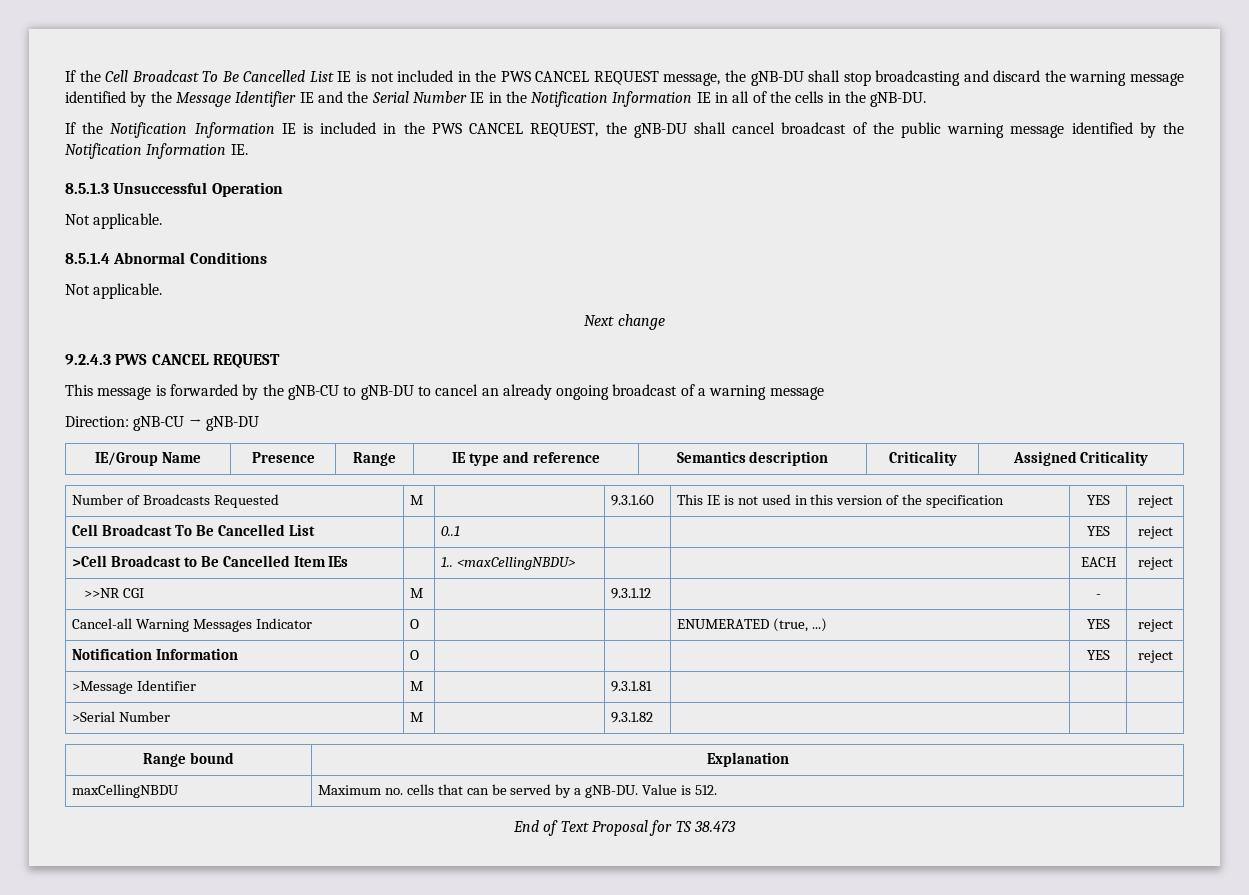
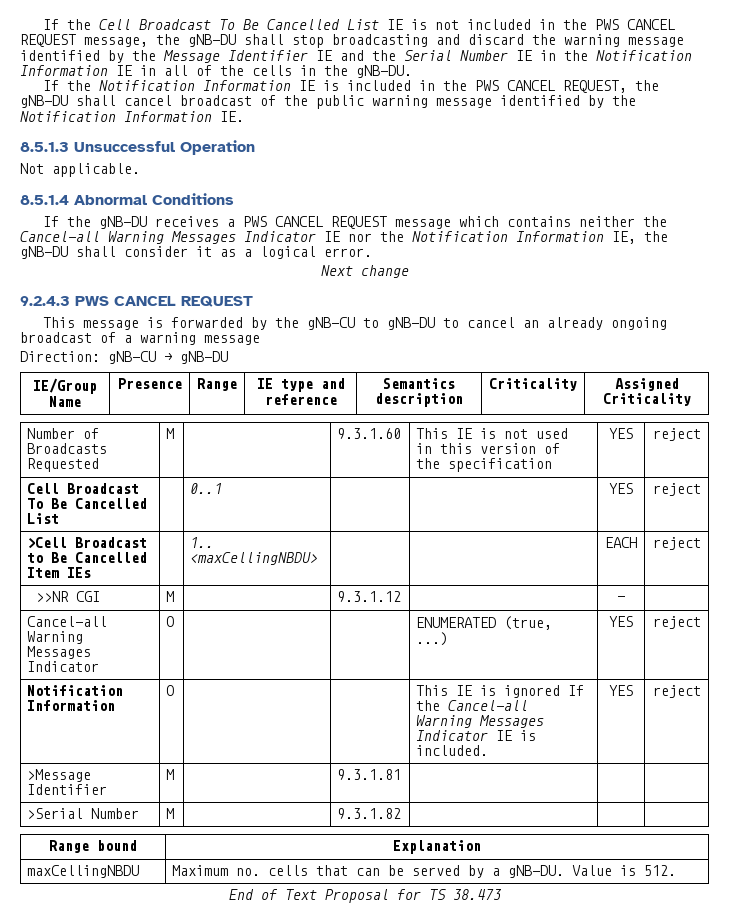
[65,283,163,299] Not applicable. -> [42,216,667,229] [20,231,668,244] [20,246,372,259] If the gNB-DU receives a PWS CANCEL REQUEST message which contains neither the Cancel-all Warning Messages Indicator IE nor the Notification Information IE, the gNB-DU shall consider it as a logical error.
(419, 655) none -> [416,685,585,698] [416,700,529,711] [416,715,545,728] [416,730,537,741] [416,745,489,756] This IE is ignored If the Cancel-all Warning Messages Indicator IE is included.

